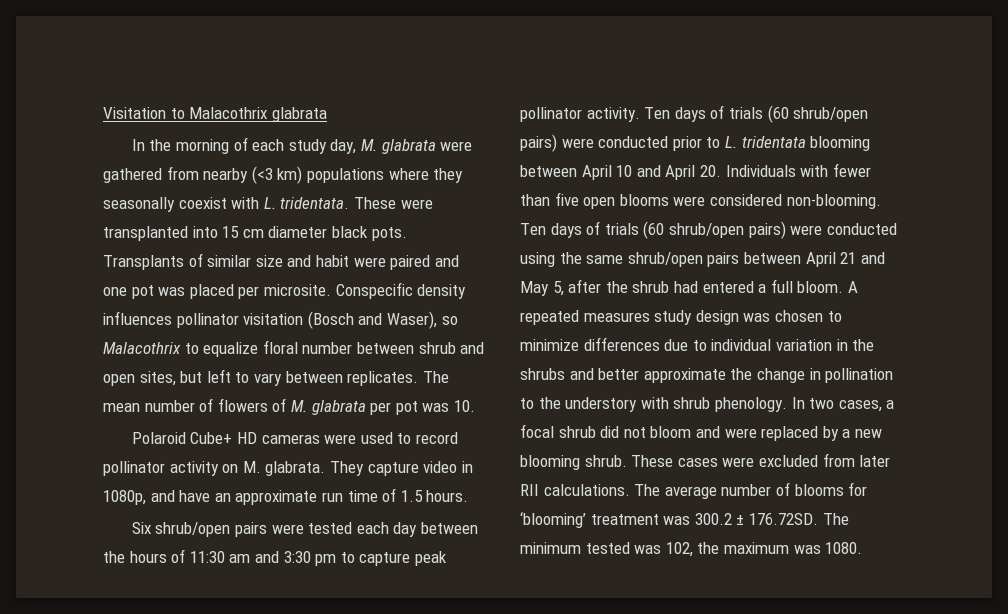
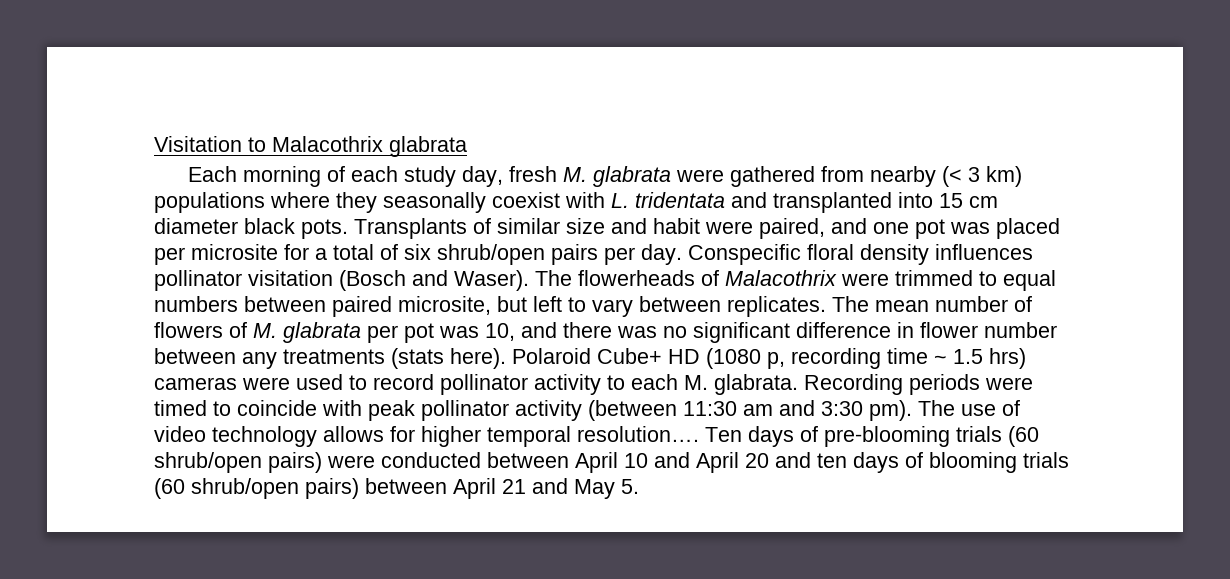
[131,139,172,151] In the -> [188,166,238,182] Each
(357, 146) none -> [509,166,558,182] fresh
[251,166,273,184] (<3 -> [942,166,981,187] (< 3
[280,197,433,209] tridentata. These were -> [635,192,767,208] tridentata and
[390,255,431,270] paired -> [759,218,825,239] paired,
[263,282,413,299] microsite. Conspecific -> [191,244,854,265] microsite for a total of six shrub/open pairs per day. Conspecific floral
[386,311,458,329] [103,340,485,357] [103,371,176,386] Waser), so Malacothrix to equalize floral number between shrub and open sites, -> [454,270,1056,291] [154,296,491,317] Waser). The flowerheads of Malacothrix were trimmed to equal numbers between paired microsite,
[453,400,475,412] [131,432,258,444] 10. // Polaroid Cube+ HD -> [485,322,1057,343] [154,348,1026,369] 10, and there was no significant difference in flower number between any treatments (stats here). Polaroid Cube+ HD (1080 p, recording time ~ 1.5 hrs)
[222,461,473,476] [103,488,469,505] [131,522,478,537] [103,549,447,566] [520,105,869,123] [520,134,871,152] on M. glabrata. They capture video in 1080p, and have an approximate run time of 1.5 hours. // Six shrub/open pairs were tested each day between the hours of 11:30 am and 3:30 pm to capture peak pollinator activity. Ten days of trials (60 shrub/open pairs) were conducted prior to L. tridentata blooming -> [607,374,1033,395] [154,400,1020,421] [154,426,1039,447] [154,452,481,473] to each M. glabrata. Recording periods were timed to coincide with peak pollinator activity (between 11:30 am and 3:30 pm). The use of video technology allows for higher temporal resolution…. Ten days of pre-blooming trials (60 shrub/open pairs) were conducted
[699,163,871,177] [520,192,881,209] [520,221,897,239] [520,252,740,267] 20. Individuals with fewer than five open blooms were considered non-blooming. Ten days of trials (60 shrub/open pairs) were conducted using the same shrub/open pairs -> [745,452,1069,473] [154,478,359,499] 20 and ten days of blooming trials (60 shrub/open pairs)
[552,279,858,296] [520,310,842,325] [520,337,875,351] [520,368,894,383] [520,397,895,412] [520,424,882,441] [520,453,891,470] [520,482,868,499] [520,512,849,528] [520,542,863,557] 5, after the shrub had entered a full bloom. A repeated measures study design was chosen to minimize differences due to individual variation in the shrubs and better approximate the change in pollination to the understory with shrub phenology. In two cases, a focal shrub did not bloom and were replaced by a new blooming shrub. These cases were excluded from later RII calculations. The average number of blooms for ‘blooming’ treatment was 300.2 ± 176.72SD. The minimum tested was 102, the maximum was 1080. -> [621,479,639,494] 5.

